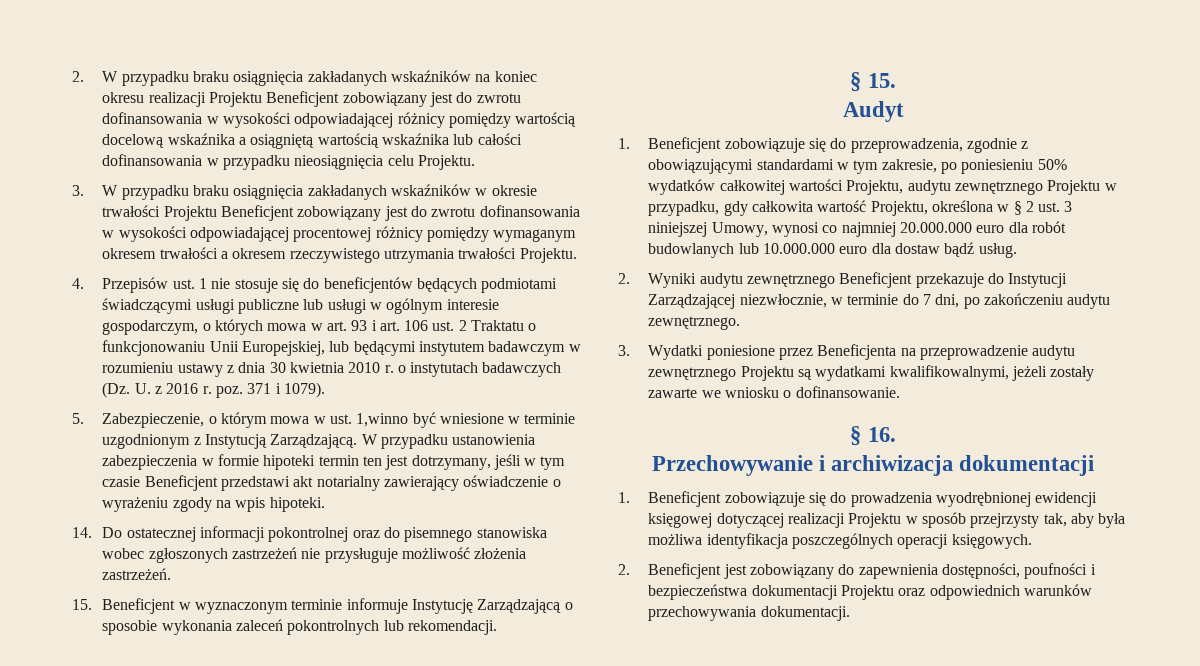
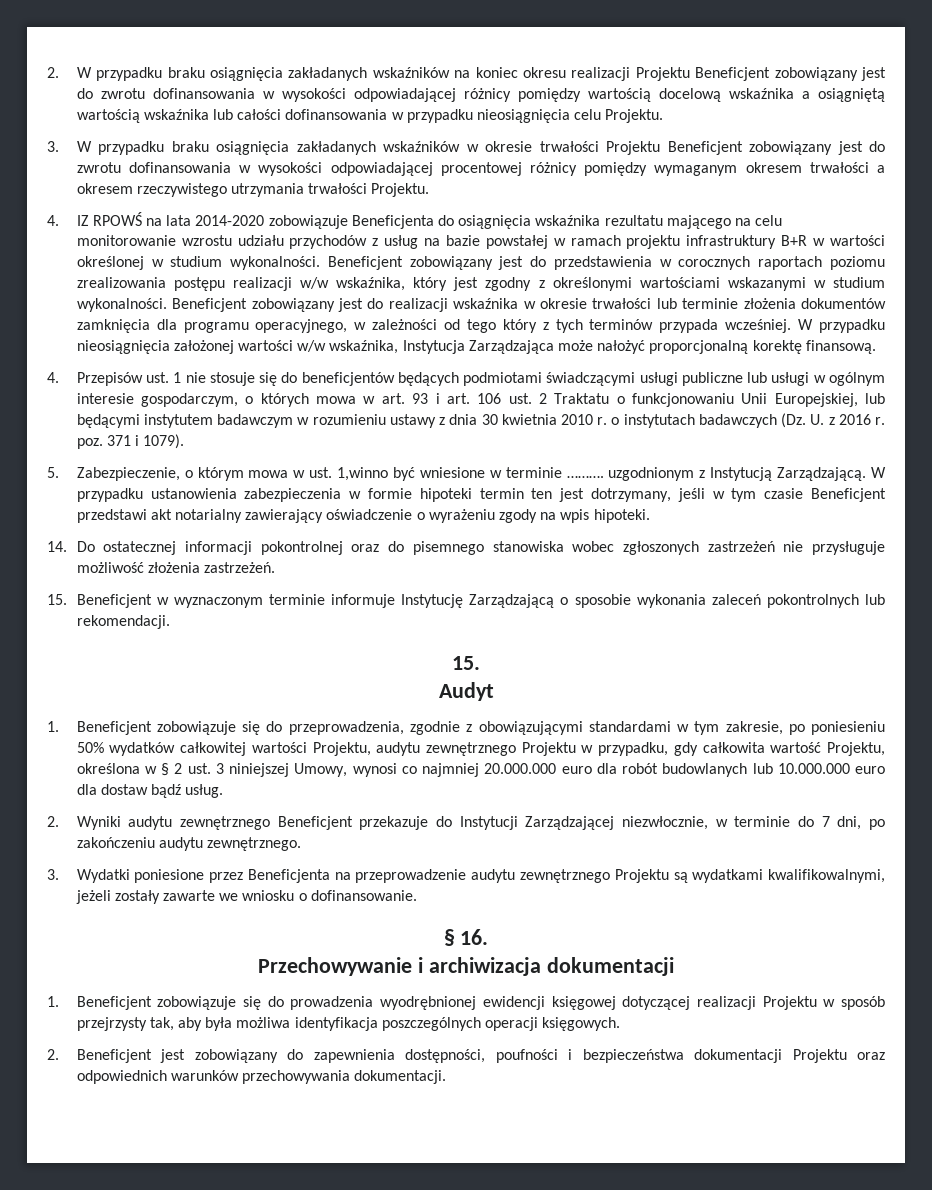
(577, 255) none -> [47,212,783,229] [76,235,886,249] [76,256,886,270] [76,277,886,291] [76,298,887,312] [76,319,886,333] [76,340,876,354] // 4. IZ RPOWŚ na lata 2014-2020 zobowiązuje Beneficjenta do osiągnięcia wskaźnika rezultatu mającego na celu monitorowanie wzrostu udziału przychodów z usług na bazie powstałej w ramach projektu infrastruktury B+R w wartości określonej w studium wykonalności. Beneficjent zobowiązany jest do przedstawienia w corocznych raportach poziomu zrealizowania postępu realizacji w/w wskaźnika, który jest zgodny z określonymi wartościami wskazanymi w studium wykonalności. Beneficjent zobowiązany jest do realizacji wskaźnika w okresie trwałości lub terminie złożenia dokumentów zamknięcia dla programu operacyjnego, w zależności od tego który z tych terminów przypada wcześniej. W przypadku nieosiągnięcia założonej wartości w/w wskaźnika, Instytucja Zarządzająca może nałożyć proporcjonalną korektę finansową.
(576, 418) none -> [566,476,604,478] ……….
[850,72,862,92] § -> (170, 622) none

